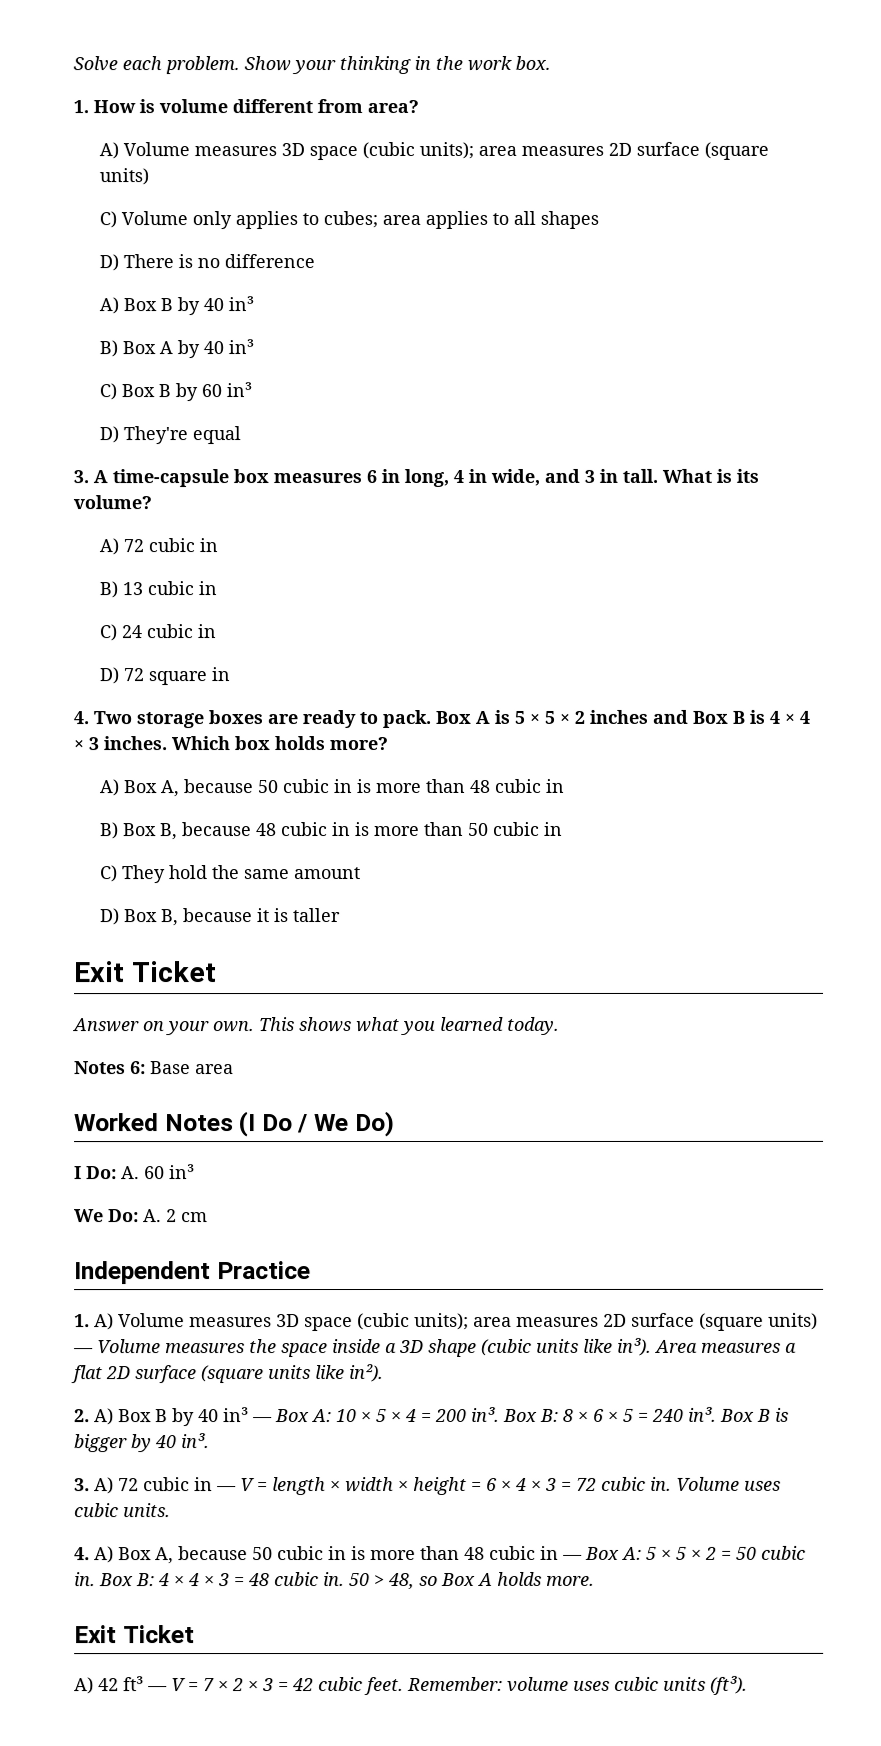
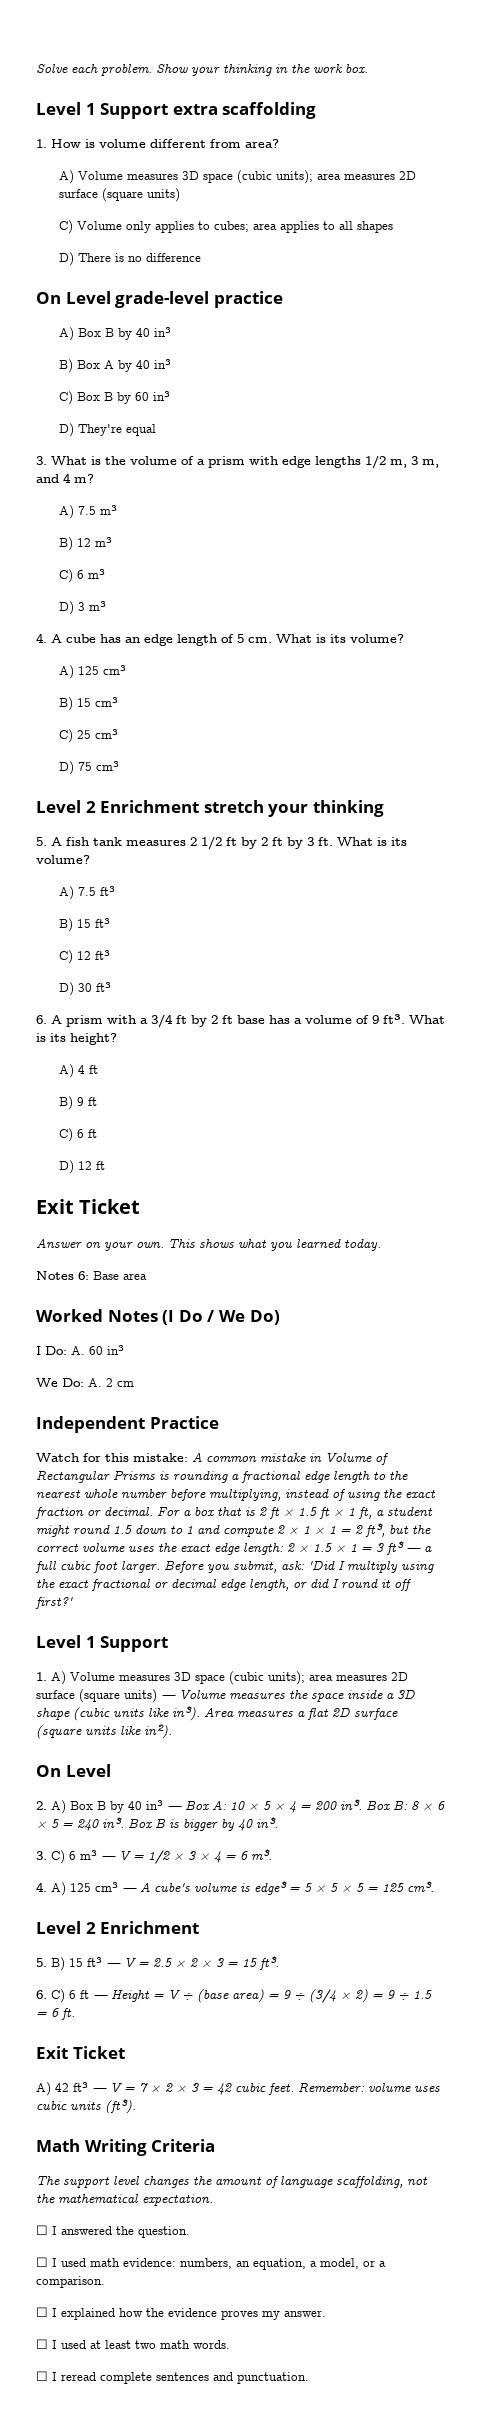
(551, 62) none -> [36,102,317,119] // Level 1 Support extra scaffolding
(316, 261) none -> [36,291,283,308] // On Level grade-level practice
[93,468,759,488] [73,495,152,510] [99,538,219,556] [99,581,218,599] [99,624,217,642] [99,667,231,686] [73,709,810,729] [73,736,388,751] [99,778,565,798] [99,821,563,841] [99,865,362,884] [100,908,342,927] A time-capsule box measures 6 in long, 4 in wide, and 3 in tall. What is its volume? // A) 72 cubic in // B) 13 cubic in // C) 24 cubic in // D) 72 square in // 4. Two storage boxes are ready to pack. Box A is 5 × 5 × 2 inches and Box B is 4 × 4 × 3 inches. Which box holds more? // A) Box A, because 50 cubic in is more than 48 cubic in // B) Box B, because 48 cubic in is more than 50 cubic in // C) They hold the same amount // D) Box B, because it is taller -> [51,455,439,469] [36,473,94,483] [58,505,117,519] [58,537,112,551] [58,569,105,583] [58,601,106,615] [36,633,404,646] [58,665,126,679] [58,697,118,711] [58,729,118,743] [58,761,119,775] [36,800,384,817] [36,836,407,850] [36,855,90,864] [58,886,115,900] [58,918,110,932] [58,950,110,964] [58,982,111,996] [36,1014,445,1028] [36,1033,117,1045] [58,1064,98,1078] [58,1096,97,1110] [58,1128,97,1142] [58,1160,105,1174] What is the volume of a prism with edge lengths 1/2 m, 3 m, and 4 m? // A) 7.5 m³ // B) 12 m³ // C) 6 m³ // D) 3 m³ // 4. A cube has an edge length of 5 cm. What is its volume? // A) 125 cm³ // B) 15 cm³ // C) 25 cm³ // D) 75 cm³ // Level 2 Enrichment stretch your thinking // 5. A fish tank measures 2 1/2 ft by 2 ft by 3 ft. What is its volume? // A) 7.5 ft³ // B) 15 ft³ // C) 12 ft³ // D) 30 ft³ // 6. A prism with a 3/4 ft by 2 ft base has a volume of 9 ft³. What is its height? // A) 4 ft // B) 9 ft // C) 6 ft // D) 12 ft
(311, 1270) none -> [36,1452,389,1465] [36,1470,408,1483] [36,1489,436,1501] [35,1507,433,1519] [36,1523,431,1537] [36,1541,432,1555] [35,1560,434,1573] [36,1579,412,1591] [35,1597,73,1609] [36,1635,169,1652] // Watch for this mistake: A common mistake in Volume of Rectangular Prisms is rounding a fractional edge length to the nearest whole number before multiplying, instead of using the exact fraction or decimal. For a box that is 2 ft × 1.5 ft × 1 ft, a student might round 1.5 down to 1 and compute 2 × 1 × 1 = 2 ft³, but the correct volume uses the exact edge length: 2 × 1.5 × 1 = 3 ft³ — a full cubic foot larger. Before you submit, ask: 'Did I multiply using the exact fractional or decimal edge length, or did I round it off first?' // Level 1 Support
(384, 1373) none -> [36,1764,111,1777] // On Level
[94,1476,781,1496] [74,1503,171,1518] [74,1545,806,1565] [74,1571,595,1590] A) 72 cubic in — V = length × width × height = 6 × 4 × 3 = 72 cubic in. Volume uses cubic units. // 4. A) Box A, because 50 cubic in is more than 48 cubic in — Box A: 5 × 5 × 2 = 50 cubic in. Box B: 4 × 4 × 3 = 48 cubic in. 50 > 48, so Box A holds more. -> [51,1849,272,1864] [36,1881,434,1896] [36,1921,200,1934] [36,1956,279,1971] [36,1989,432,2003] [36,2008,75,2020] C) 6 m³ — V = 1/2 × 3 × 4 = 6 m³. // 4. A) 125 cm³ — A cube's volume is edge³ = 5 × 5 × 5 = 125 cm³. // Level 2 Enrichment // 5. B) 15 ft³ — V = 2.5 × 2 × 3 = 15 ft³. // 6. C) 6 ft — Height = V ÷ (base area) = 9 ÷ (3/4 × 2) = 9 ÷ 1.5 = 6 ft.
(748, 1685) none -> [36,2139,216,2156] [36,2176,428,2188] [36,2194,213,2206] [36,2225,190,2238] [36,2257,386,2270] [36,2276,105,2288] [36,2307,326,2320] [36,2339,230,2349] [36,2371,309,2384] // Math Writing Criteria // The support level changes the amount of language scaffolding, not the mathematical expectation. // ☐ I answered the question. // ☐ I used math evidence: numbers, an equation, a model, or a comparison. // ☐ I explained how the evidence proves my answer. // ☐ I used at least two math words. // ☐ I reread complete sentences and punctuation.

